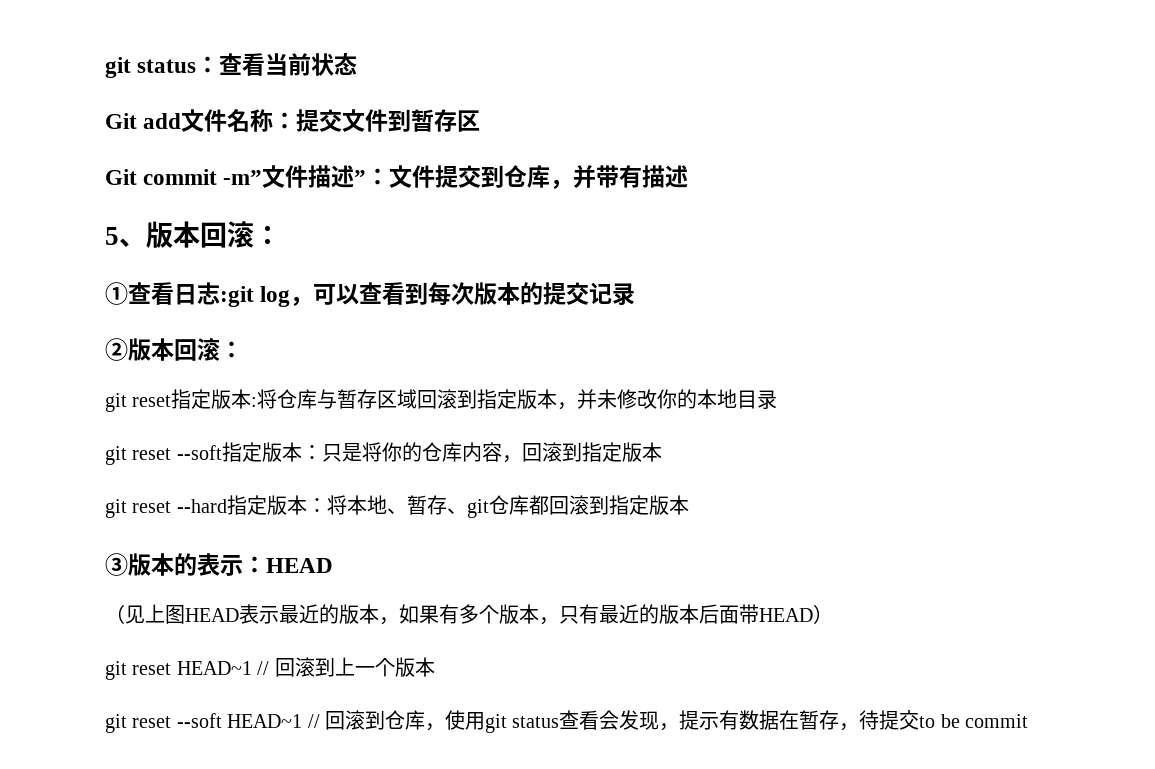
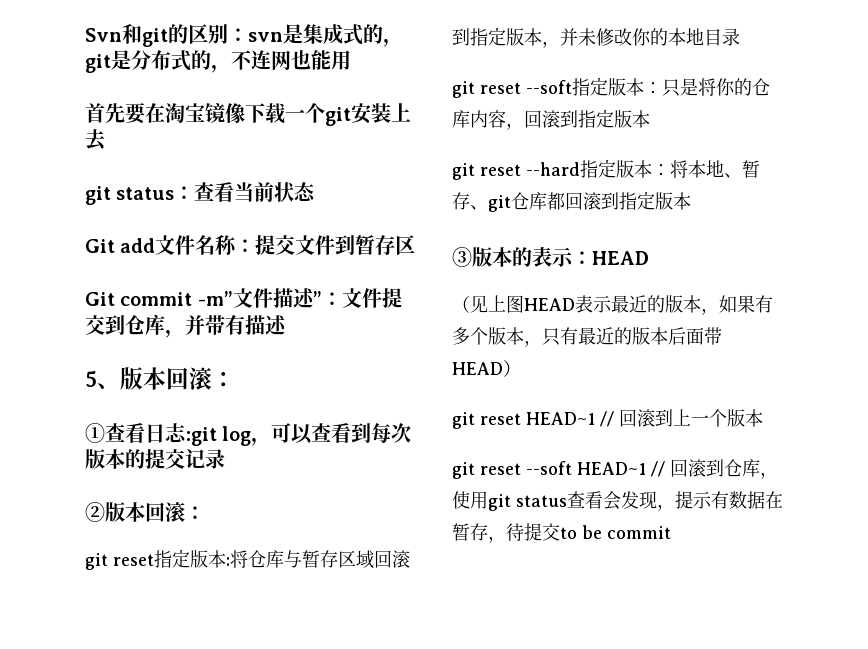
(105, 67) none -> [85,24,403,47] [85,50,351,73] [85,103,411,126] [85,129,106,151] Svn和git的区别：svn是集成式的，git是分布式的，不连网也能用 // 首先要在淘宝镜像下载一个git安装上去 //

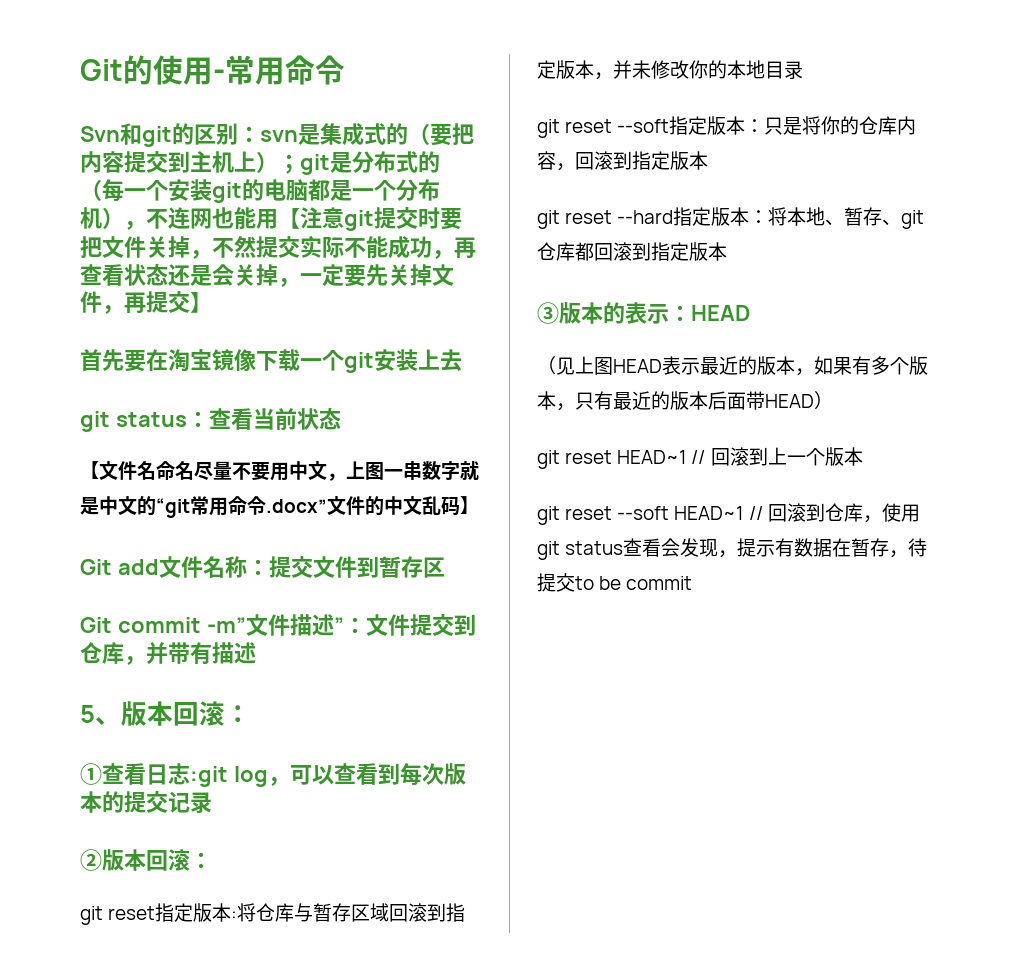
(85, 35) none -> [80,55,345,85] Git的使用-常用命令 //
[383,38,403,47] [85,50,351,73] ，git是分布式的，不连网也能用 -> [408,123,474,146] [80,151,440,175] [80,179,440,203] [80,207,462,231] [80,235,476,259] [80,263,454,287] [80,291,212,314] （要把内容提交到主机上）；git是分布式的（每一个安装git的电脑都是一个分布机），不连网也能用【注意git提交时要把文件关掉，不然提交实际不能成功，再查看状态还是会关掉，一定要先关掉文件，再提交】
(317, 192) none -> [80,461,479,481] [80,496,479,518] // 【文件名命名尽量不要用中文，上图一串数字就是中文的“git常用命令.docx”文件的中文乱码】

